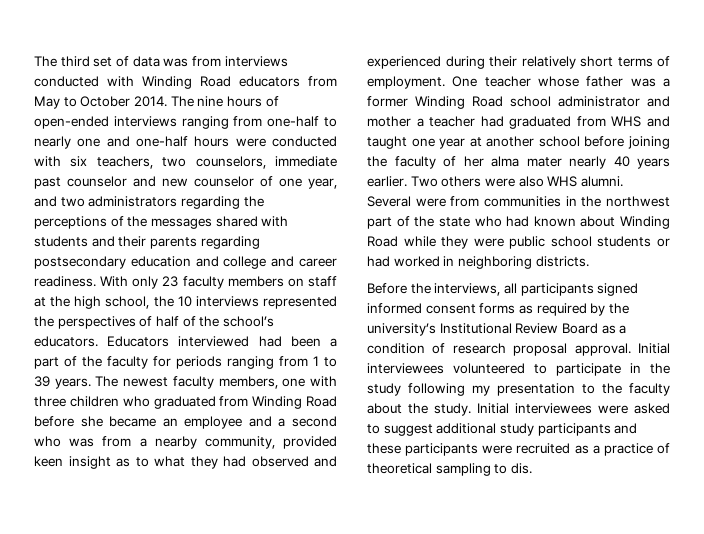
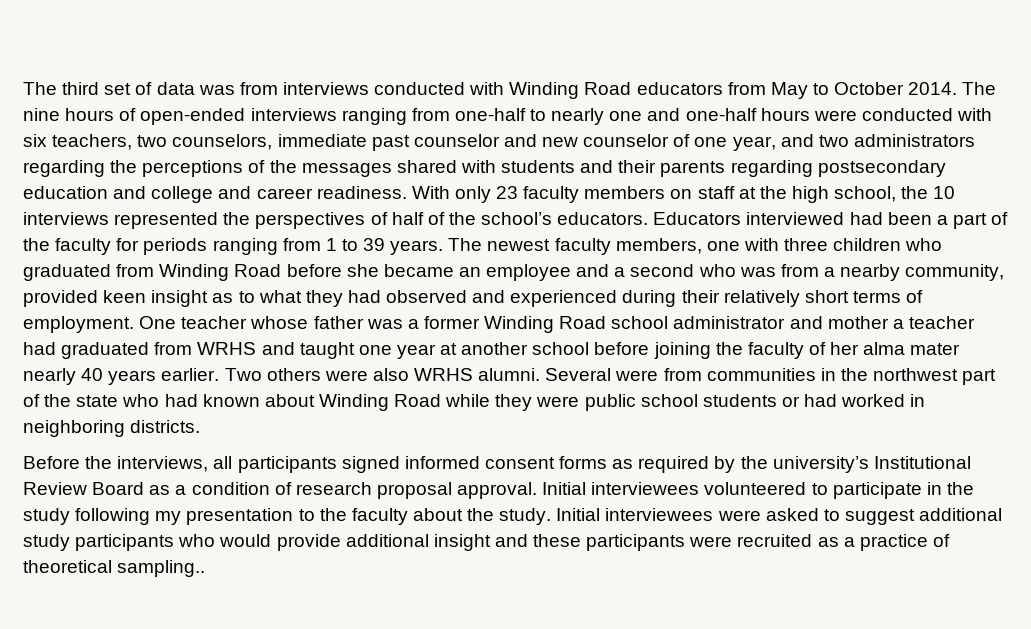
[611,116,642,127] WHS -> [197,342,257,355] WRHS
[547,176,578,187] WHS -> [414,368,474,381] WRHS
(611, 429) none -> [178,534,491,551] who would provide additional insight
[435,463,532,476] sampling to dis. -> [117,560,206,577] sampling..

